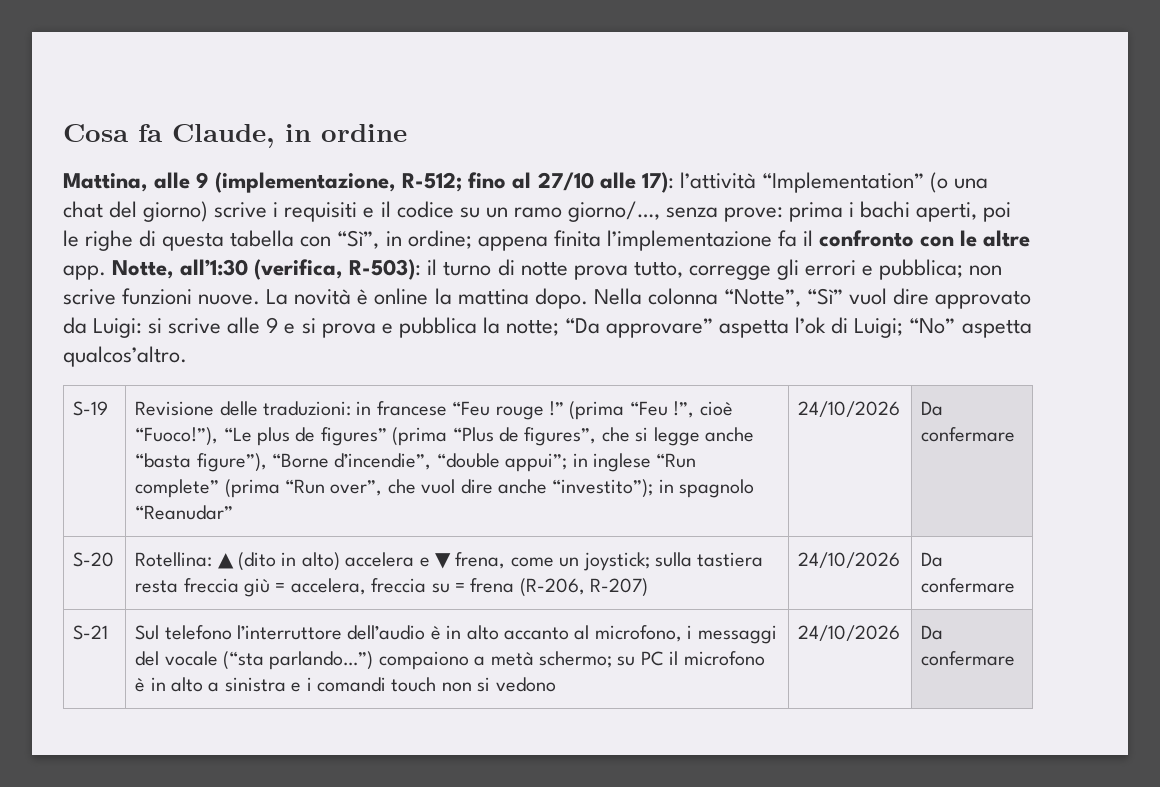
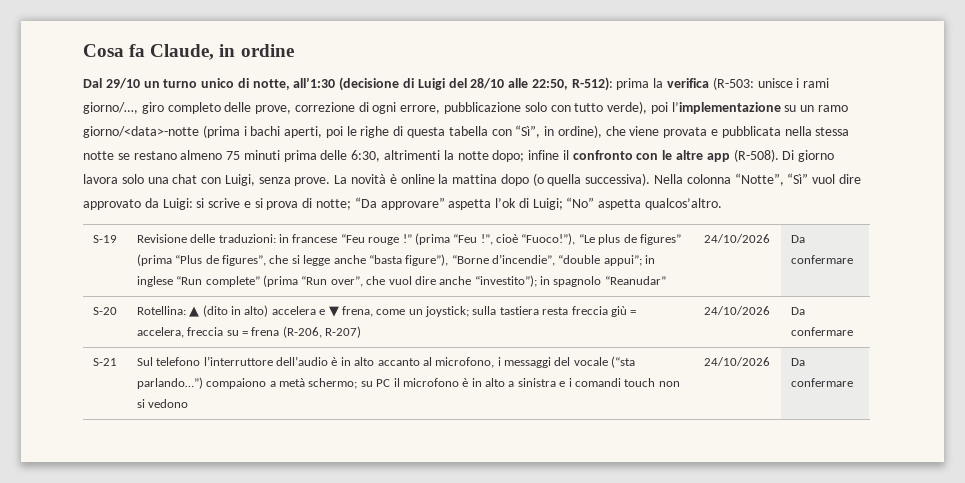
[63,172,988,193] [63,201,844,222] Mattina, alle 9 (implementazione, R-512; fino al 27/10 alle 17): l’attività “Implementation” (o una chat del giorno) scrive i requisiti e il codice su un ramo giorno/…, senza prove: prima -> [83,77,830,91] [83,101,849,114] [83,125,240,138] Dal 29/10 un turno unico di notte, all’1:30 (decisione di Luigi del 28/10 alle 22:50, R-512): prima la verifica (R-503: unisce i rami giorno/…, giro completo delle prove, correzione di ogni errore, pubblicazione solo con tutto verde), poi l’implementazione su un ramo giorno/<data>-notte (prima
[407,230,797,251] ordine; appena finita l’implementazione fa -> [557,125,850,138] [83,150,560,162] ordine), che viene provata e pubblicata nella stessa notte se restano almeno 75 minuti prima delle 6:30, altrimenti la notte dopo; infine
[63,259,1003,280] [63,288,261,305] app. Notte, all’1:30 (verifica, R-503): il turno di notte prova tutto, corregge gli errori e pubblica; non scrive funzioni nuove. -> [706,149,835,162] [83,174,331,186] app (R-508). Di giorno lavora solo una chat con Luigi, senza prove.
[534,288,588,309] dopo. -> [500,173,651,186] dopo (o quella successiva).
[227,317,279,334] alle 9 -> (241, 203) none
[381,317,500,338] e pubblica la -> [302,198,313,208] di

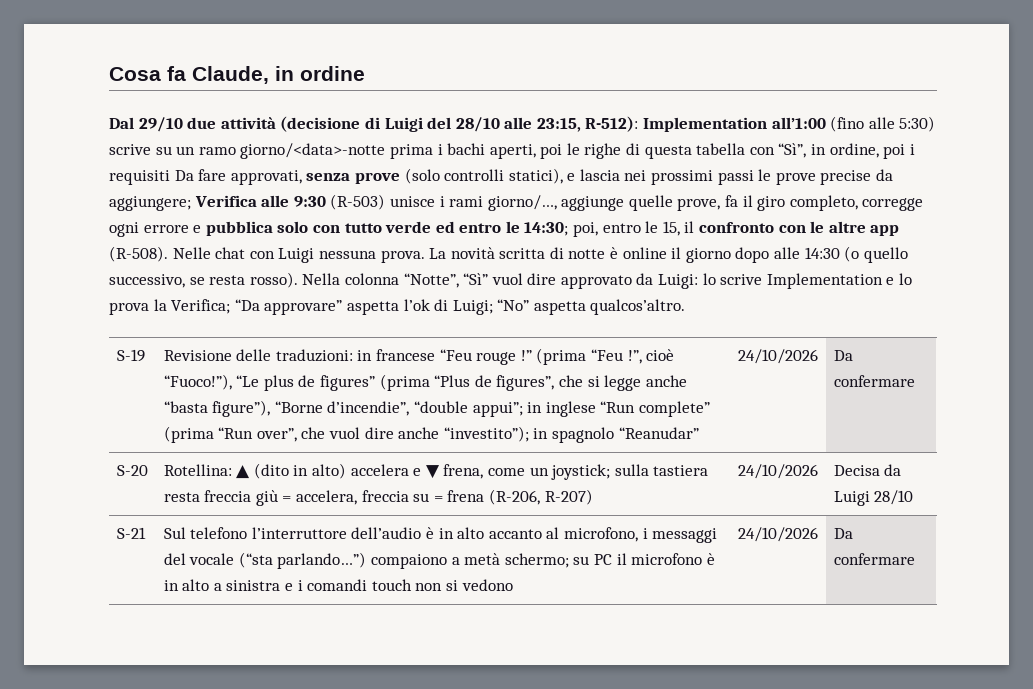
[143,77,336,90] un turno unico di notte, all’1:30 -> [187,117,276,129] due attività
[531,77,830,91] [83,101,781,114] 22:50, R-512): prima la verifica (R-503: unisce i rami giorno/…, giro completo delle prove, correzione di ogni errore, pubblicazione solo con tutto verde), poi l’implementazione -> [536,116,936,132] [109,144,151,155] 23:15, R-512): Implementation all’1:00 (fino alle 5:30) scrive
[202,125,240,138] (prima -> [389,144,433,159] prima
[557,125,850,138] [83,150,560,162] ordine), che viene provata e pubblicata nella stessa notte se restano almeno 75 minuti prima delle 6:30, altrimenti la notte dopo; infine -> [829,143,915,159] [109,168,894,185] [109,194,924,211] [109,221,680,237] ordine, poi i requisiti Da fare approvati, senza prove (solo controlli statici), e lascia nei prossimi passi le prove precise da aggiungere; Verifica alle 9:30 (R-503) unisce i rami giorno/…, aggiunge quelle prove, fa il giro completo, corregge ogni errore e pubblica solo con tutto verde ed entro le 14:30; poi, entro le 15,
[782,150,835,162] [83,173,651,186] Di giorno lavora solo una chat con Luigi, senza prove. La novità è online la mattina dopo (o quella successiva). -> [172,246,908,263] [109,272,298,288] Nelle chat con Luigi nessuna prova. La novità scritta di notte è online il giorno dopo alle 14:30 (o quello successivo, se resta rosso).
[196,198,352,210] si scrive e si prova di notte; -> [702,273,913,289] [109,299,231,315] lo scrive Implementation e lo prova la Verifica;
[790,307,805,315] [790,327,853,336] Da confermare -> [833,464,902,476] [833,490,914,506] Decisa da Luigi 28/10

